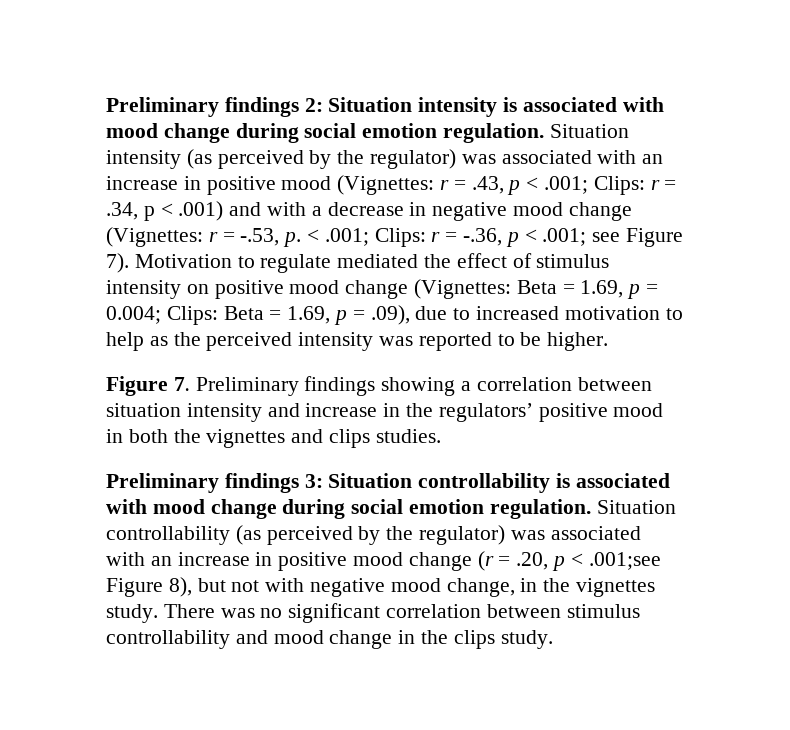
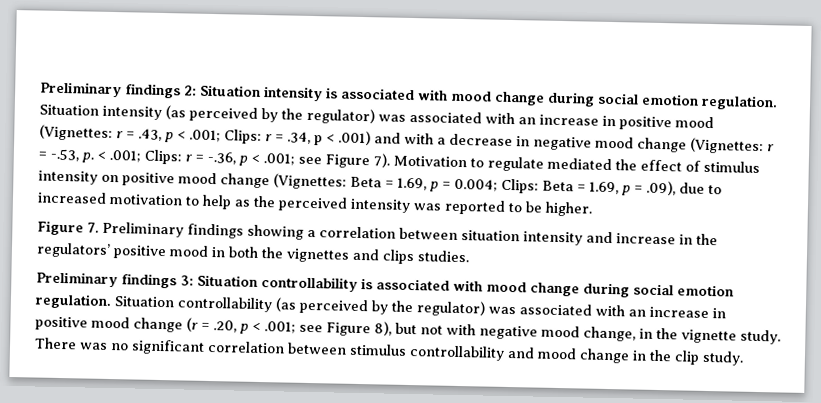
[588,552,661,570] .001;see -> [264,321,323,334] .001; see
[576,578,656,597] vignettes -> [681,329,737,344] vignette
[453,630,495,649] clips -> [674,350,700,365] clip

